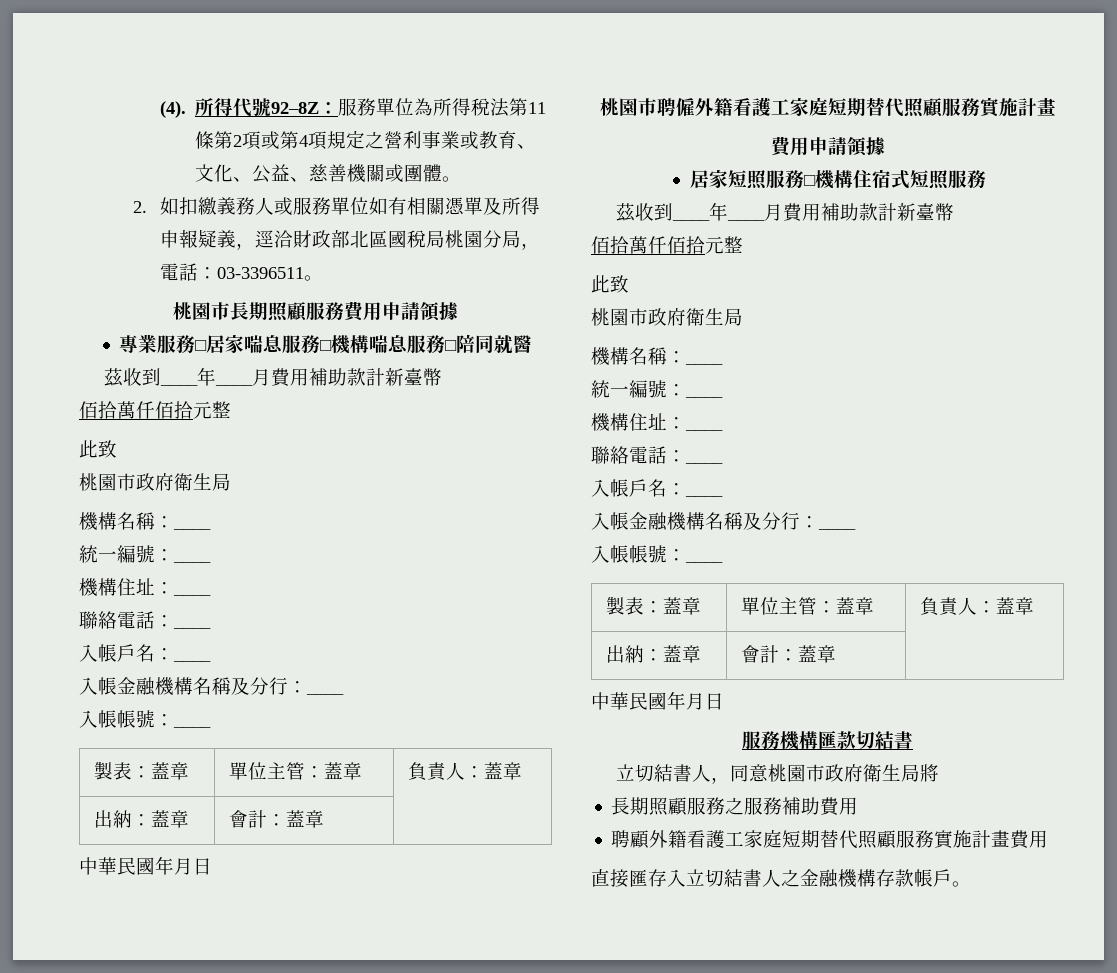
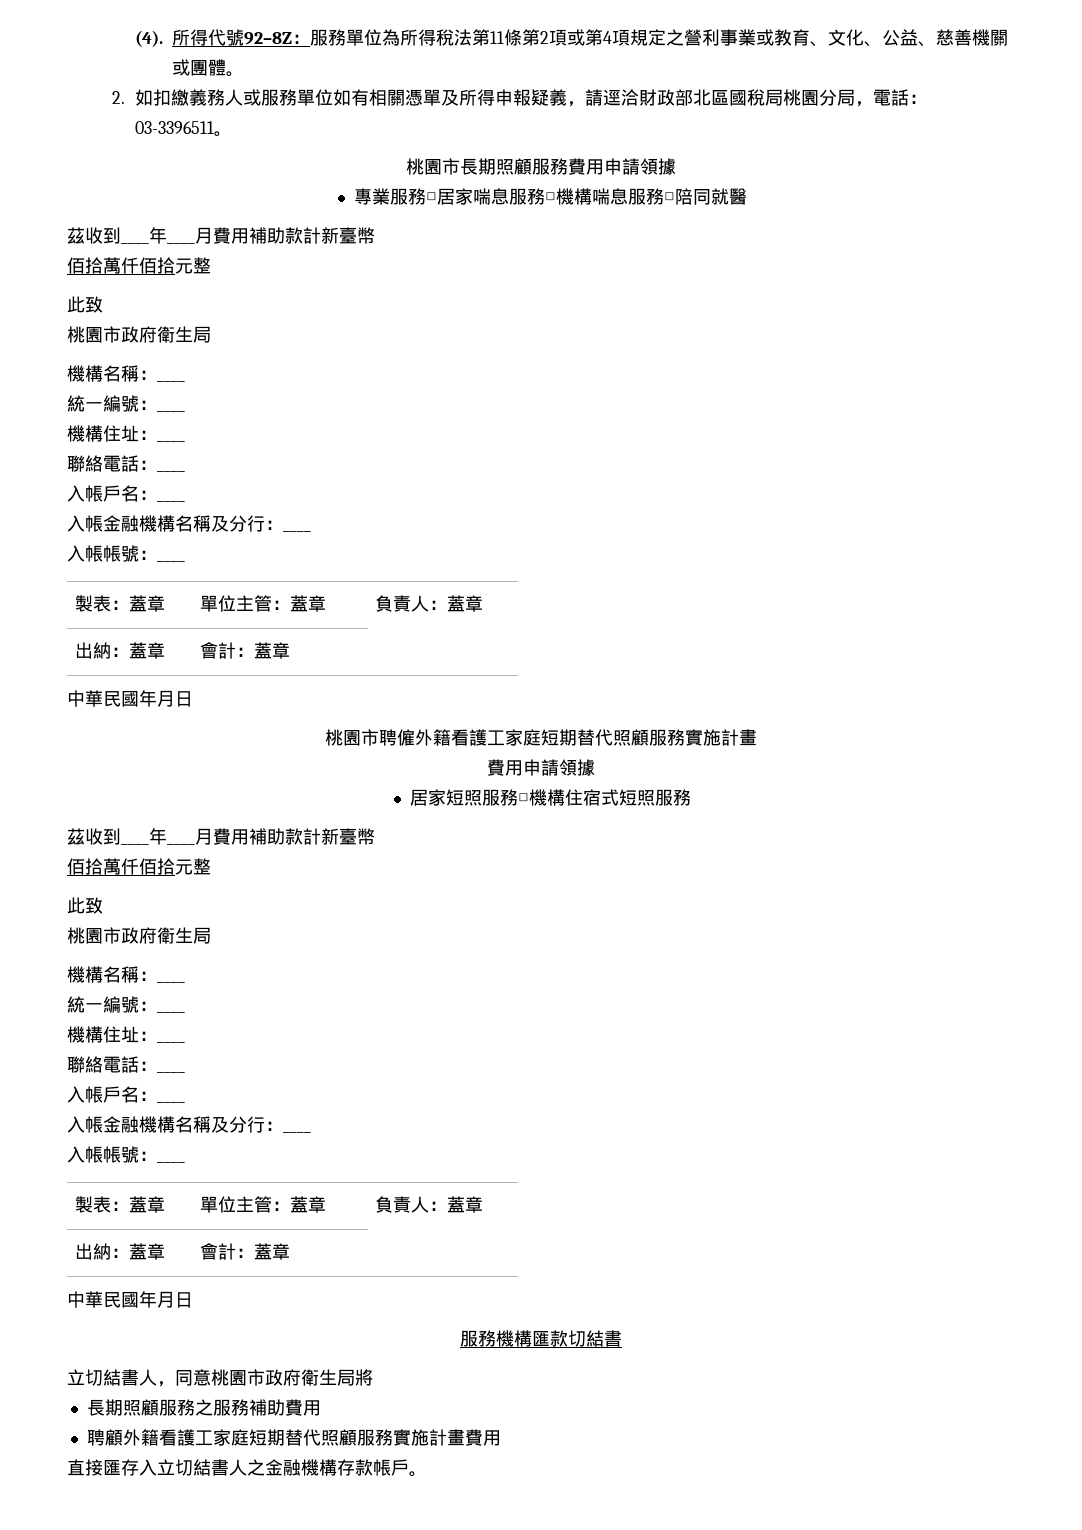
(256, 246) none -> [585,89,604,106] 請

